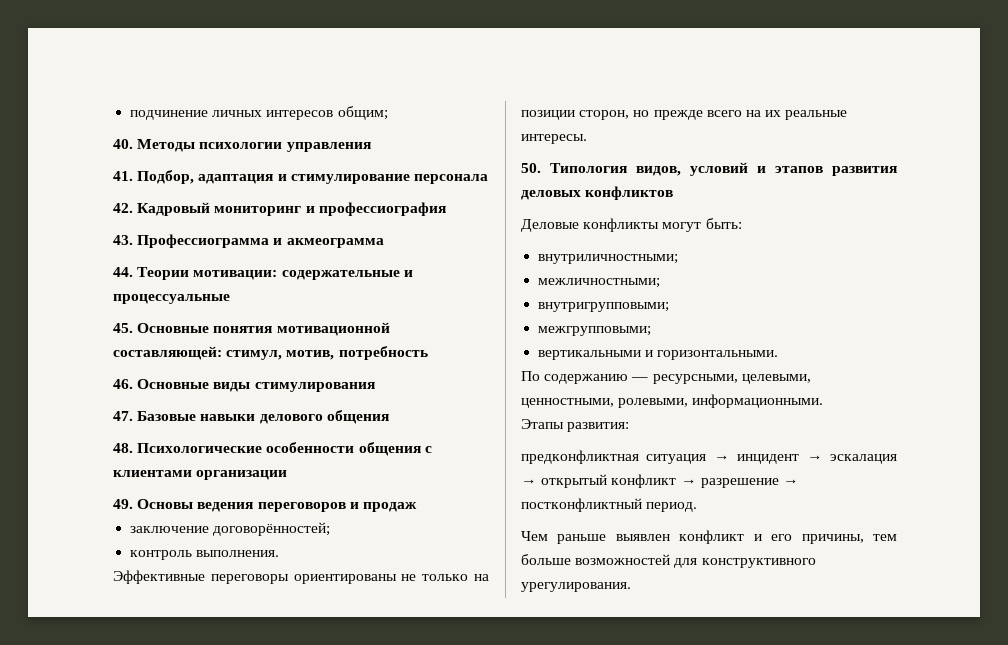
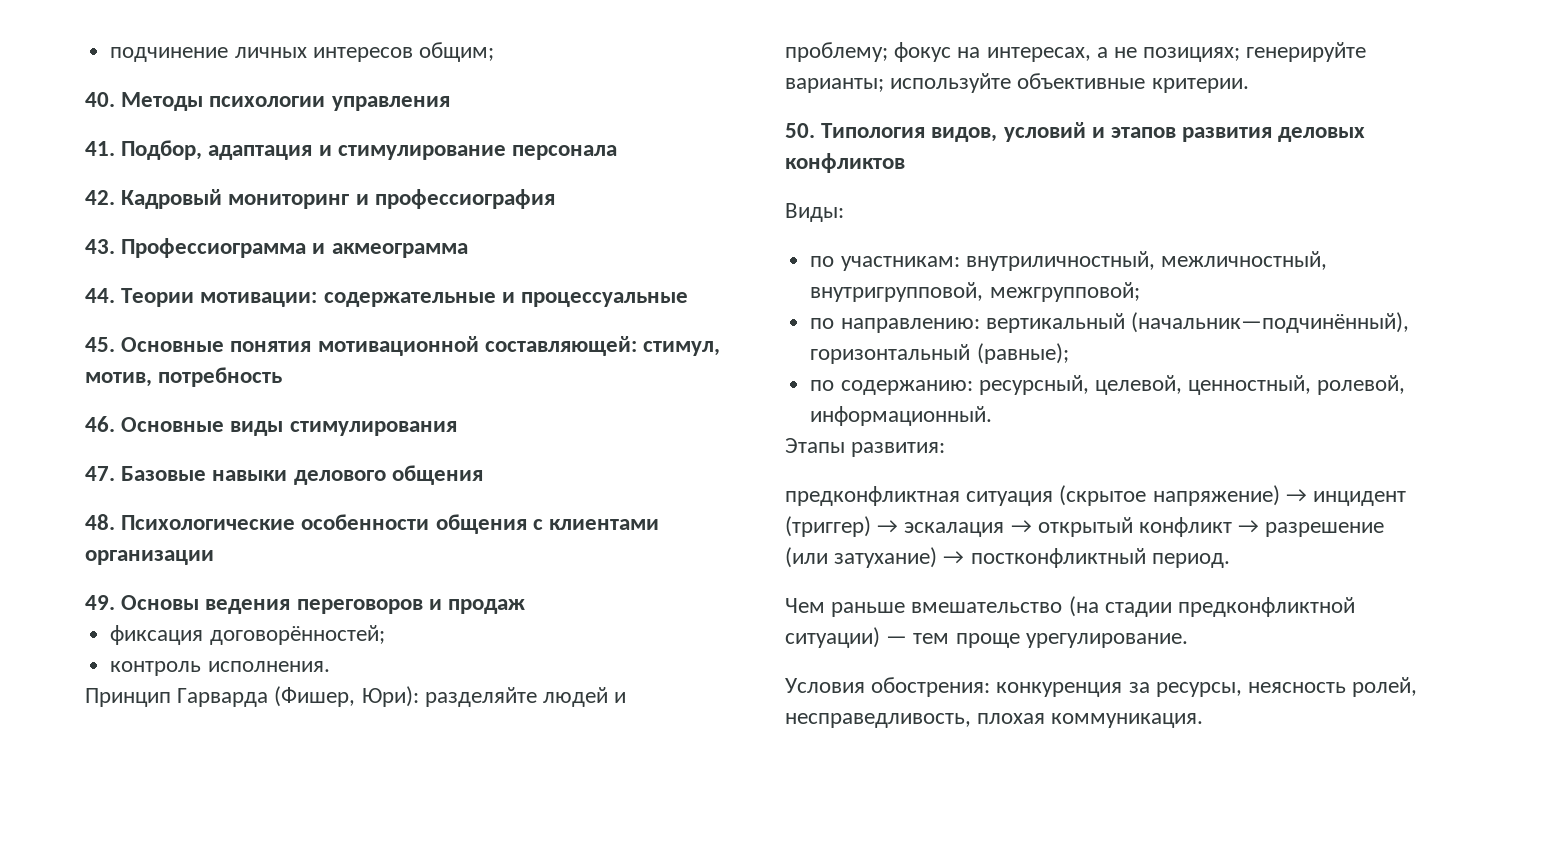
[130,526,210,533] заключение -> [110,625,204,645] фиксация
[196,550,280,557] [113,570,490,584] [521,110,848,120] [521,134,587,144] выполнения. // Эффективные переговоры ориентированы не только на позиции сторон, но прежде всего на их реальные интересы. -> [207,661,330,672] [85,686,627,707] [785,42,1367,62] [785,73,1249,93] исполнения. // Принцип Гарварда (Фишер, Юри): разделяйте людей и проблему; фокус на интересах, а не позициях; генерируйте варианты; используйте объективные критерии.
[521,218,742,232] [538,254,679,264] [538,278,661,288] [538,302,670,312] [538,326,652,336] [538,350,779,360] [521,371,811,384] [521,394,824,408] Деловые конфликты могут быть: // внутриличностными; // межличностными; // внутригрупповыми; // межгрупповыми; // вертикальными и горизонтальными. // По содержанию — ресурсными, целевыми, ценностными, ролевыми, информационными. -> [785,203,844,222] [810,251,1327,271] [810,282,1140,302] [810,312,1409,333] [810,343,1069,364] [810,375,1406,395] [810,406,993,426] Виды: // по участникам: внутриличностный, межличностный, внутригрупповой, межгрупповой; // по направлению: вертикальный (начальник—подчинённый), горизонтальный (равные); // по содержанию: ресурсный, целевой, ценностный, ролевой, информационный.
(707, 459) none -> [1059,485,1280,506] (скрытое напряжение)
(800, 459) none -> [785,516,871,537] (триггер)
(779, 483) none -> [785,547,938,568] (или затухание)
[615,530,897,544] [521,554,816,568] [521,582,631,592] выявлен конфликт и его причины, тем больше возможностей для конструктивного урегулирования. -> [911,596,1356,617] [785,627,1188,648] [785,677,1418,697] [785,713,1204,728] вмешательство (на стадии предконфликтной ситуации) — тем проще урегулирование. // Условия обострения: конкуренция за ресурсы, неясность ролей, несправедливость, плохая коммуникация.

